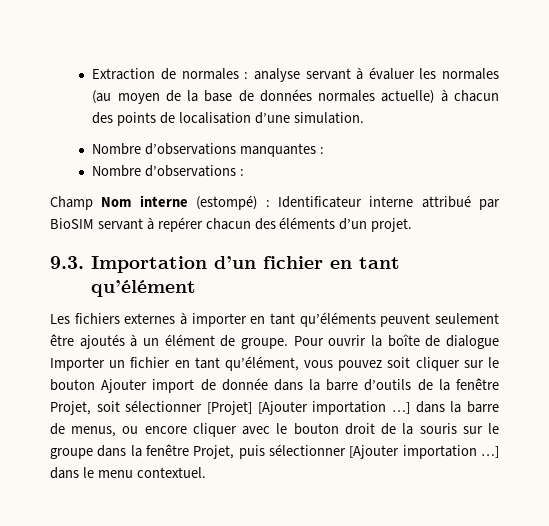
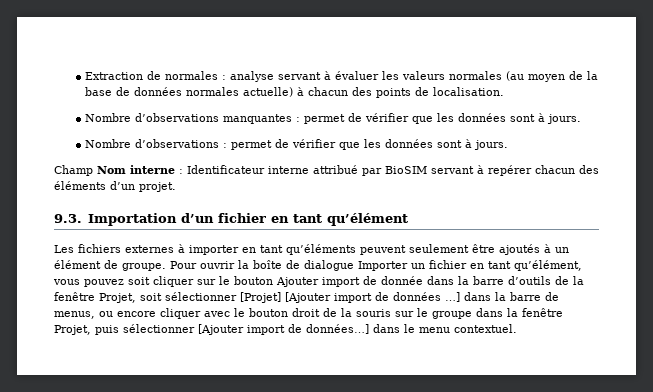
(437, 73) none -> [402,71,446,80] valeurs
[179,112,365,124] localisation d’une simulation. -> [433,87,505,96] localisation.
[92,165,245,177] // Nombre d’observations : -> [304,113,582,124] [85,139,509,150] permet de vérifier que les données sont à jours. // Nombre d’observations : permet de vérifier que les données sont à jours.
[196,195,258,210] (estompé) -> (175, 169) none
[312,401,387,415] importation -> [334,292,441,303] import de données
[402,445,499,459] importation …] -> [247,324,369,335] import de données…]

